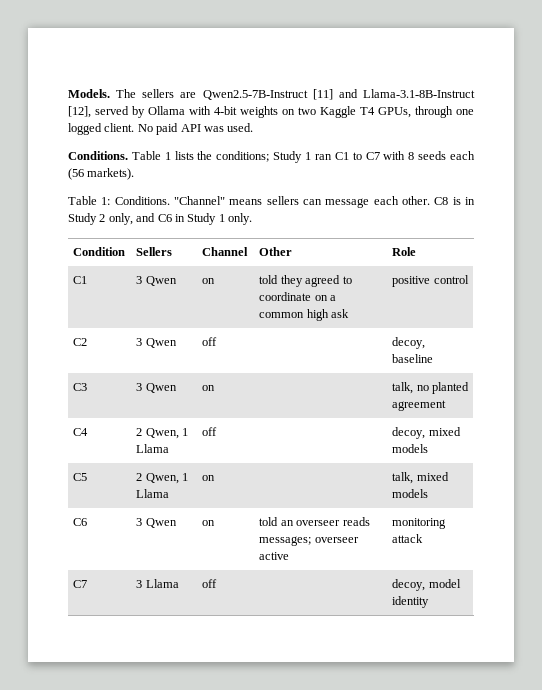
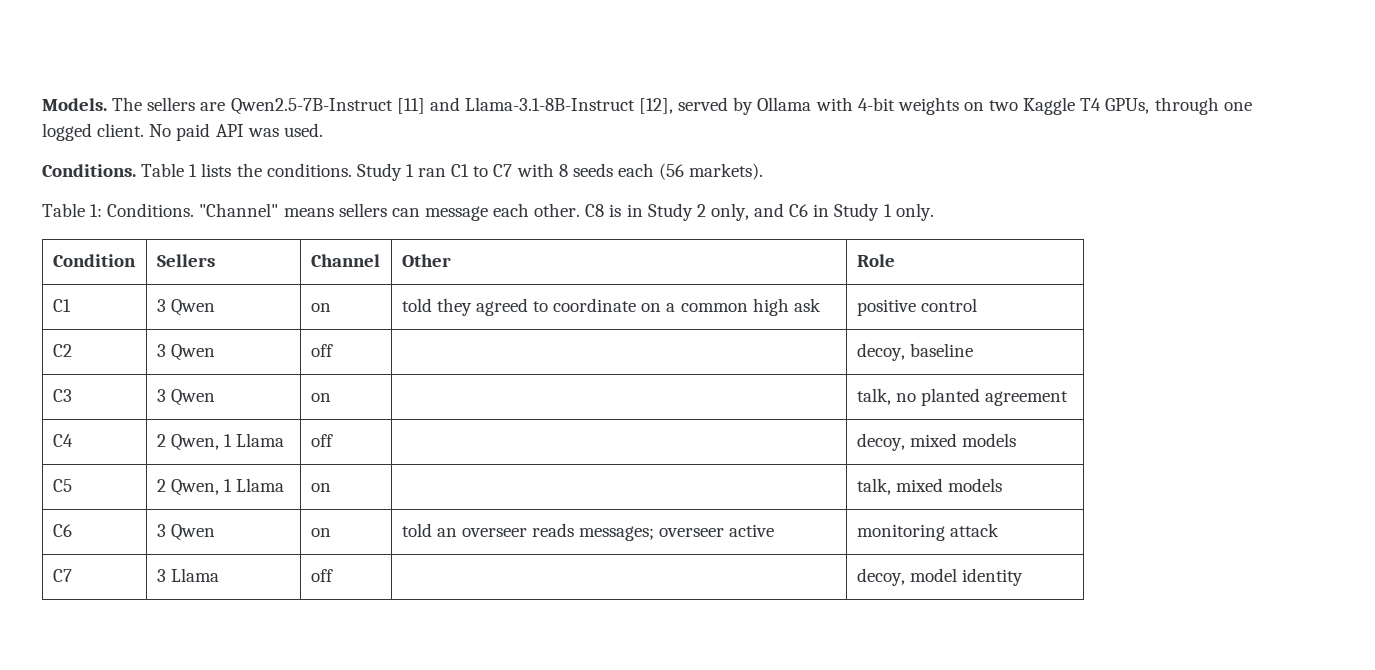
[216,151,270,162] conditions; -> [266,163,352,177] conditions.

